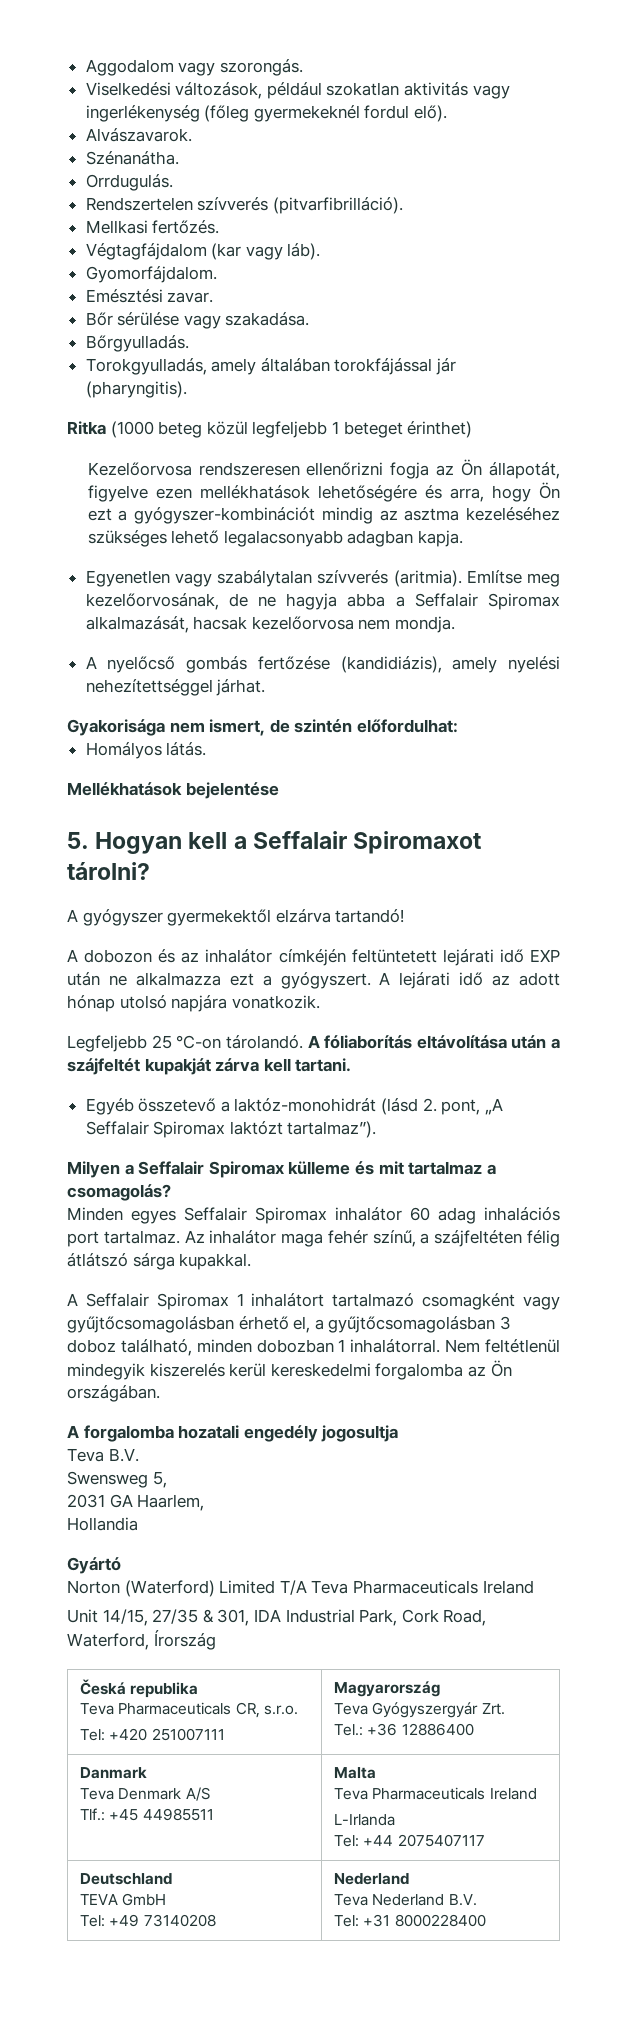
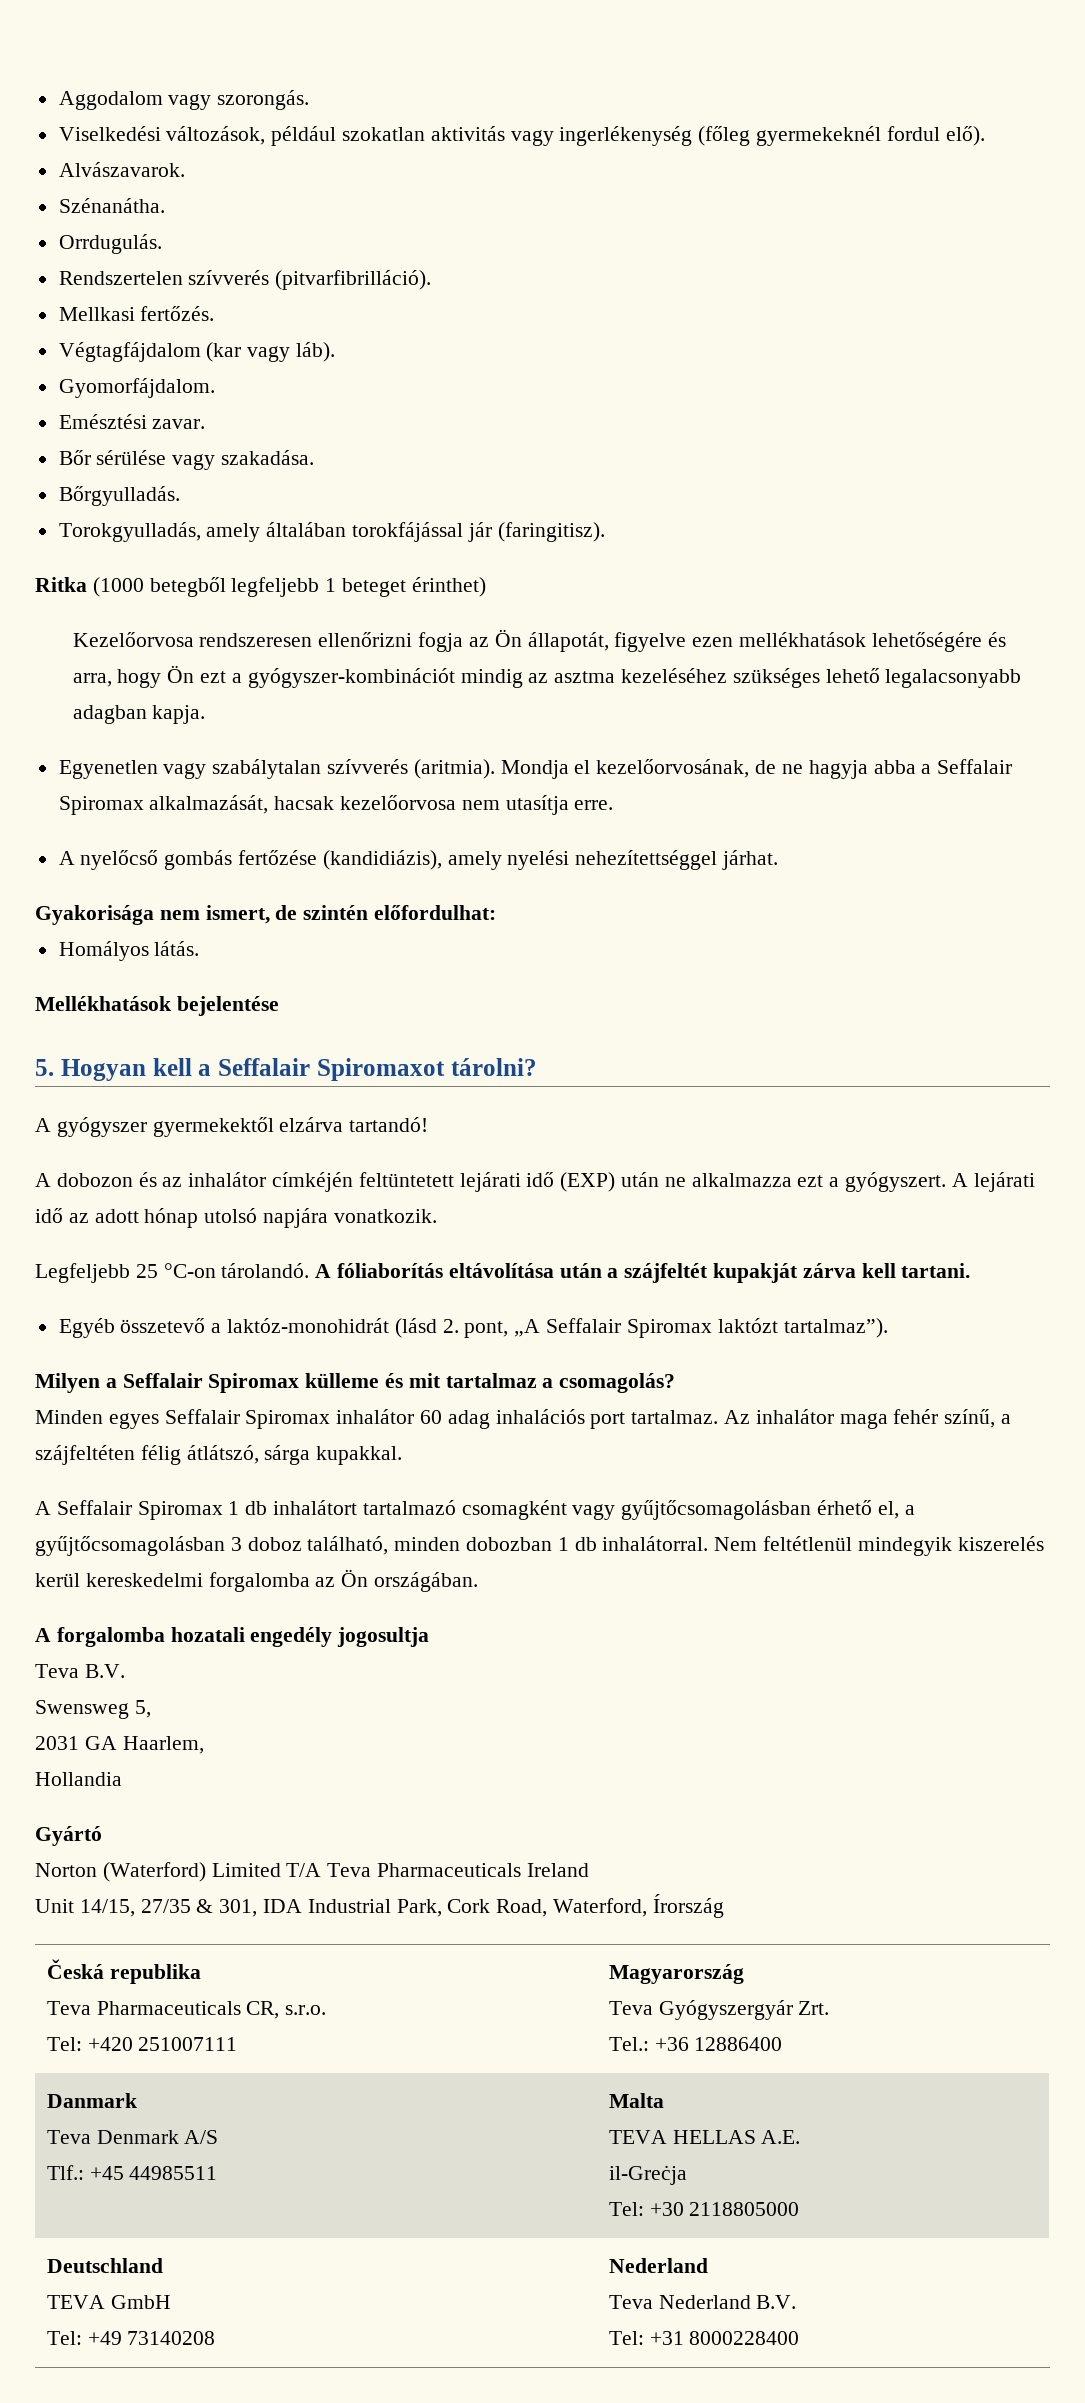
[85,381,187,398] (pharyngitis). -> [497,522,605,542] (faringitisz).
[158,421,248,438] beteg közül -> [149,577,226,597] betegből
[466,570,560,587] Említse meg -> [500,760,591,779] Mondja el
[395,616,456,633] mondja. -> [505,795,614,815] utasítja erre.
[529,949,560,962] EXP -> [560,1172,616,1192] (EXP)
[67,1253,128,1267] átlátszó -> [186,1445,259,1464] átlátszó,
(244, 1299) none -> [245,1501,268,1515] db
(346, 1345) none -> [574,1537,597,1551] db
[334,1787,537,1800] [334,1814,396,1826] [334,1834,485,1847] Teva Pharmaceuticals Ireland // L-Irlanda // Tel: +44 2075407117 -> [608,2130,801,2144] [608,2165,687,2185] [608,2202,800,2216] TEVA HELLAS Α.Ε. // il-Greċja // Tel: +30 2118805000

